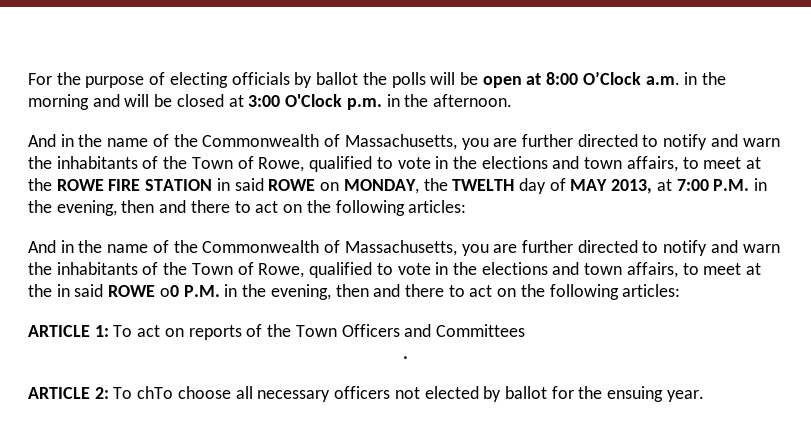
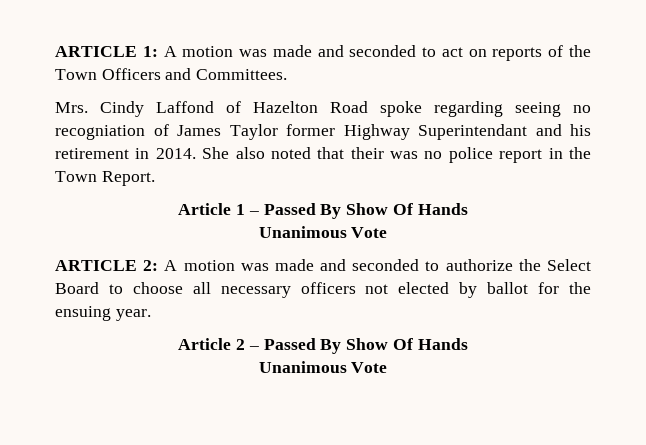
[28,71,727,88] [28,94,512,110] [28,134,780,150] [28,156,762,172] [28,178,768,194] [28,200,467,216] [28,240,780,256] [28,262,762,278] [28,284,681,300] [28,325,133,337] For the purpose of electing officials by ballot the polls will be open at 8:00 O’Clock a.m. in the morning and will be closed at 3:00 O'Clock p.m. in the afternoon. // And in the name of the Commonwealth of Massachusetts, you are further directed to notify and warn the inhabitants of the Town of Rowe, qualified to vote in the elections and town affairs, to meet at the ROWE FIRE STATION in said ROWE on MONDAY, the TWELTH day of MAY 2013, at 7:00 P.M. in the evening, then and there to act on the following articles: // And in the name of the Commonwealth of Massachusetts, you are further directed to notify and warn the inhabitants of the Town of Rowe, qualified to vote in the elections and town affairs, to meet at the in said ROWE o0 P.M. in the evening, then and there to act on the following articles: // ARTICLE 1: To -> [55,45,437,57] ARTICLE 1: A motion was made and seconded to
[435,324,525,337] [403,356,408,359] [28,386,174,399] Committees // . // ARTICLE 2: To chTo -> [196,69,288,80] [55,101,591,117] [55,124,591,140] [55,147,591,163] [55,171,155,186] [178,203,468,219] [258,226,388,238] [55,259,591,271] [55,282,123,294] Committees. // Mrs. Cindy Laffond of Hazelton Road spoke regarding seeing no recogniation of James Taylor former Highway Superintendant and his retirement in 2014. She also noted that their was no police report in the Town Report. // Article 1 – Passed By Show Of Hands // Unanimous Vote // ARTICLE 2: A motion was made and seconded to authorize the Select Board to
(704, 396) none -> [178,338,468,354] [258,361,388,373] // Article 2 – Passed By Show Of Hands // Unanimous Vote

